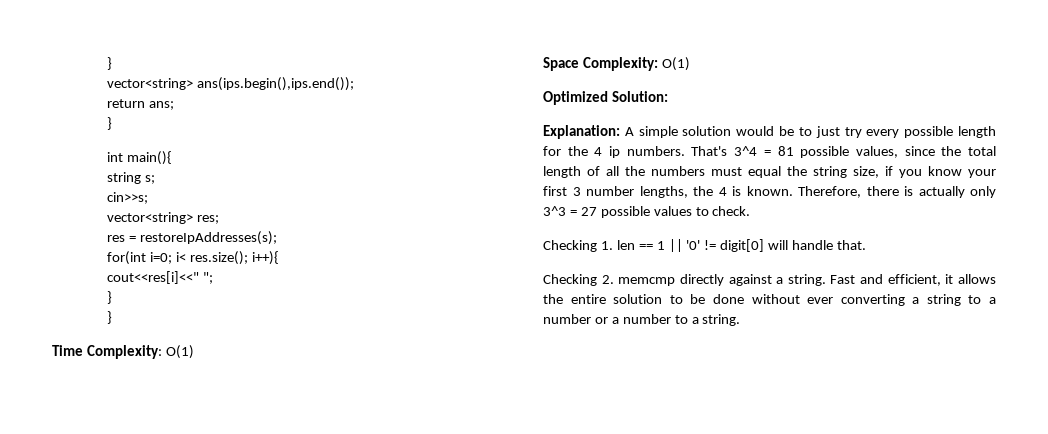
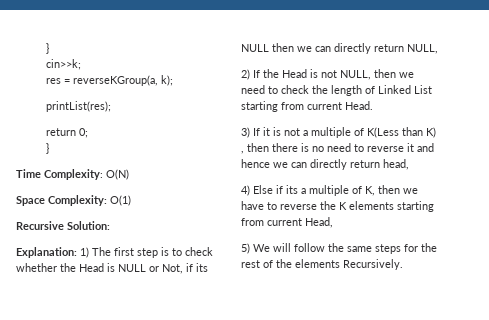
[106,57,112,70] [106,77,354,91] [106,99,174,110] [106,117,112,130] [106,151,172,165] [106,172,155,184] [106,192,148,204] [106,212,219,224] [106,231,277,245] [106,251,279,265] [106,271,213,284] [106,291,112,304] } // vector<string> ans(ips.begin(),ips.end()); // return ans; // } // int main(){ // string s; // cin>>s; // vector<string> res; // res = restoreIpAddresses(s); // for(int i=0; i< res.size(); i++){ // cout<<res[i]<<" "; // } -> [45,43,49,54] [45,59,81,70] [45,75,173,86] [45,101,111,112] [45,128,88,138] } // cin>>k; // res = reverseKGroup(a, k); // printList(res); // return 0;
[165,345,194,359] O(1) -> [106,169,129,180] O(N)
[543,91,608,105] Optimized -> [16,221,64,230] Recursive
[624,126,996,138] [543,146,996,158] [543,166,996,178] [543,186,996,198] [543,206,751,218] [543,239,867,252] [543,274,996,286] [543,294,996,306] [543,314,741,326] A simple solution would be to just try every possible length for the 4 ip numbers. That's 3^4 = 81 possible values, since the total length of all the numbers must equal the string size, if you know your first 3 number lengths, the 4 is known. Therefore, there is actually only 3^3 = 27 possible values to check. // Checking 1. len == 1 || '0' != digit[0] will handle that. // Checking 2. memcmp directly against a string. Fast and efficient, it allows the entire solution to be done without ever converting a string to a number or a number to a string. -> [80,247,213,258] [16,263,208,274] [241,43,438,54] [241,69,414,80] [241,85,432,96] [241,101,373,112] [241,127,436,138] [241,143,434,154] [241,159,409,170] [241,185,418,196] [241,201,434,212] [241,217,333,228] [241,243,437,254] [241,259,403,270] 1) The first step is to check whether the Head is NULL or Not, if its NULL then we can directly return NULL, // 2) If the Head is not NULL, then we need to check the length of Linked List starting from current Head. // 3) If it is not a multiple of K(Less than K) , then there is no need to reverse it and hence we can directly return head, // 4) Else if its a multiple of K, then we have to reverse the K elements starting from current Head, // 5) We will follow the same steps for the rest of the elements Recursively.

